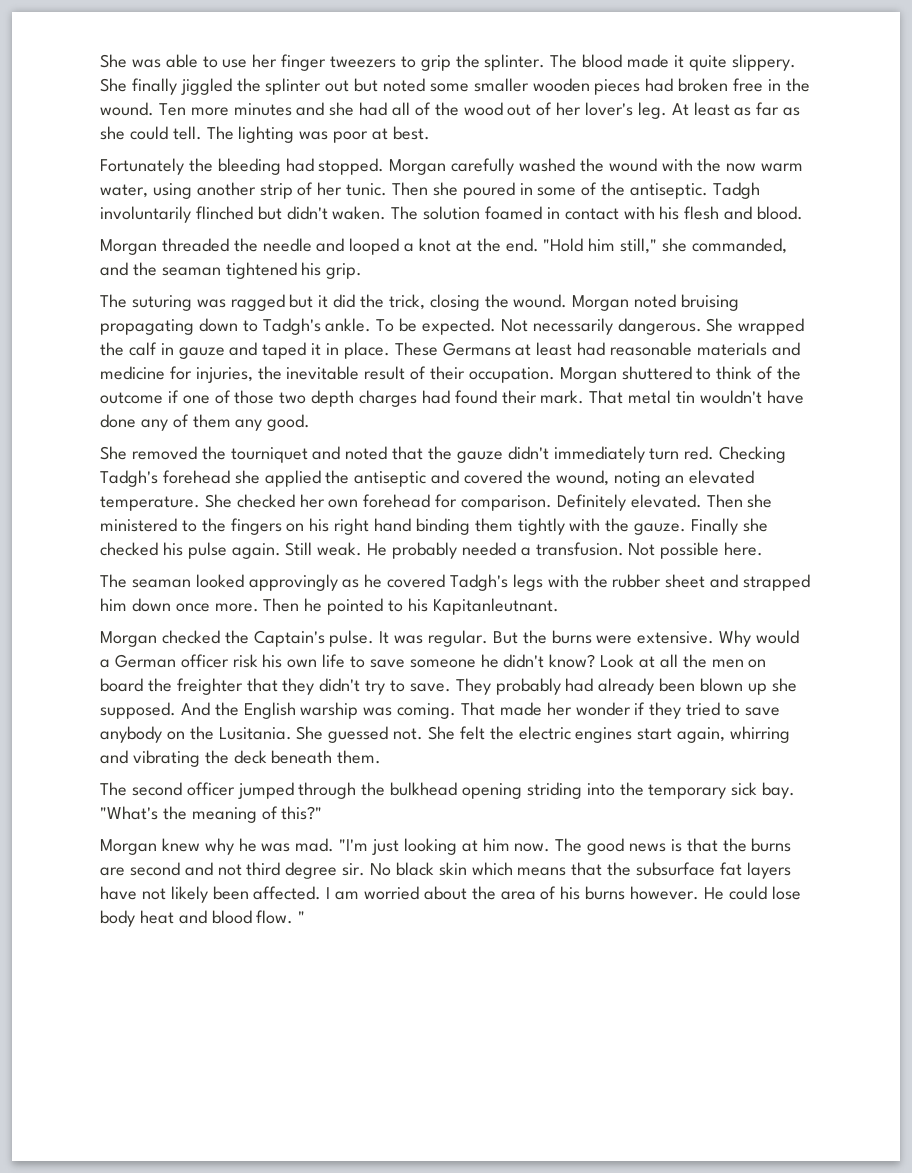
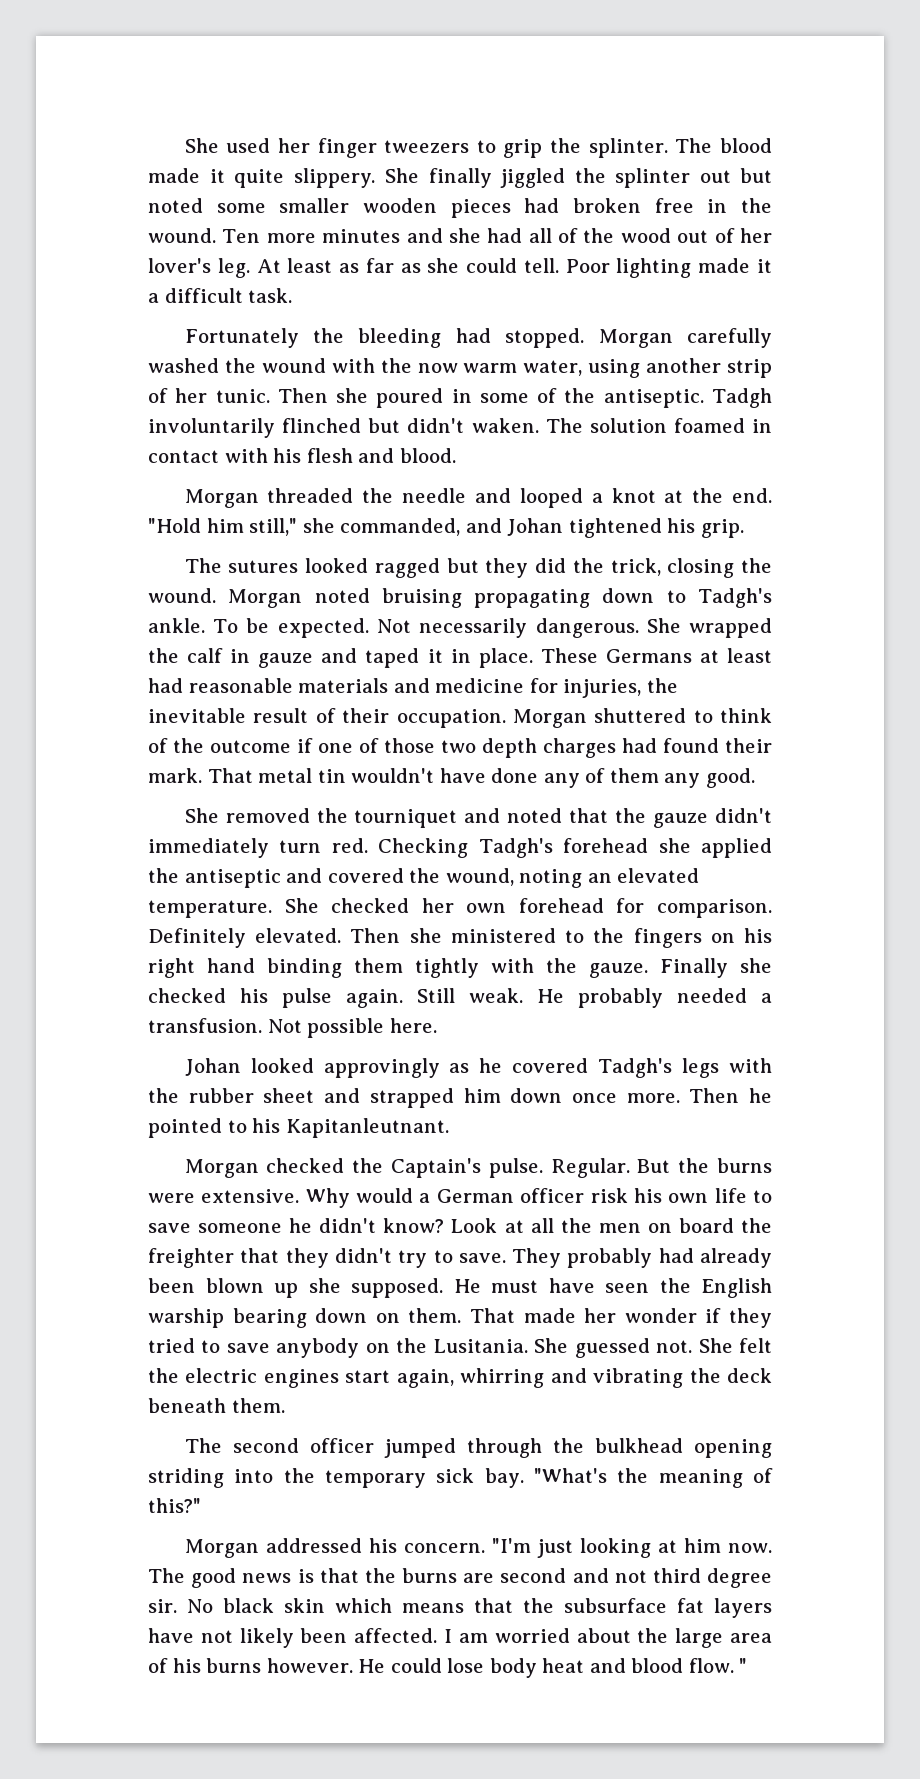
[100,54,248,68] She was able to use -> [184,138,271,153] She used
[206,126,430,143] The lighting was poor at best. -> [565,258,773,278] [148,288,293,303] Poor lighting made it a difficult task.
[132,262,221,276] the seaman -> [507,518,564,536] Johan
[131,295,226,311] suturing was -> [228,558,369,573] sutures looked
[318,295,329,308] it -> [485,558,529,578] they
[100,574,191,588] The seaman -> [184,1058,241,1076] Johan
[379,630,489,647] It was regular. -> [550,1158,630,1178] Regular.
[180,702,457,719] And the English warship was coming. -> [453,1278,772,1298] [148,1308,462,1328] He must have seen the English warship bearing down on them.
[161,838,335,855] knew why he was mad. -> [265,1538,485,1553] addressed his concern.
(496, 893) none -> [675,1628,724,1648] large

